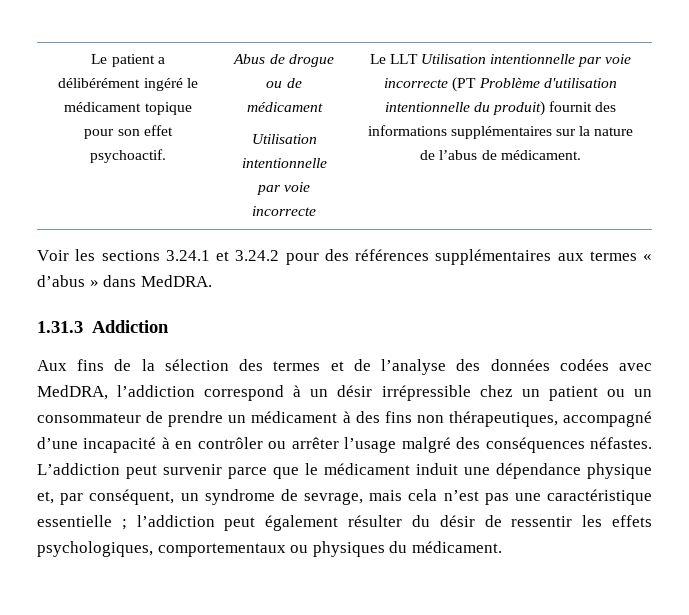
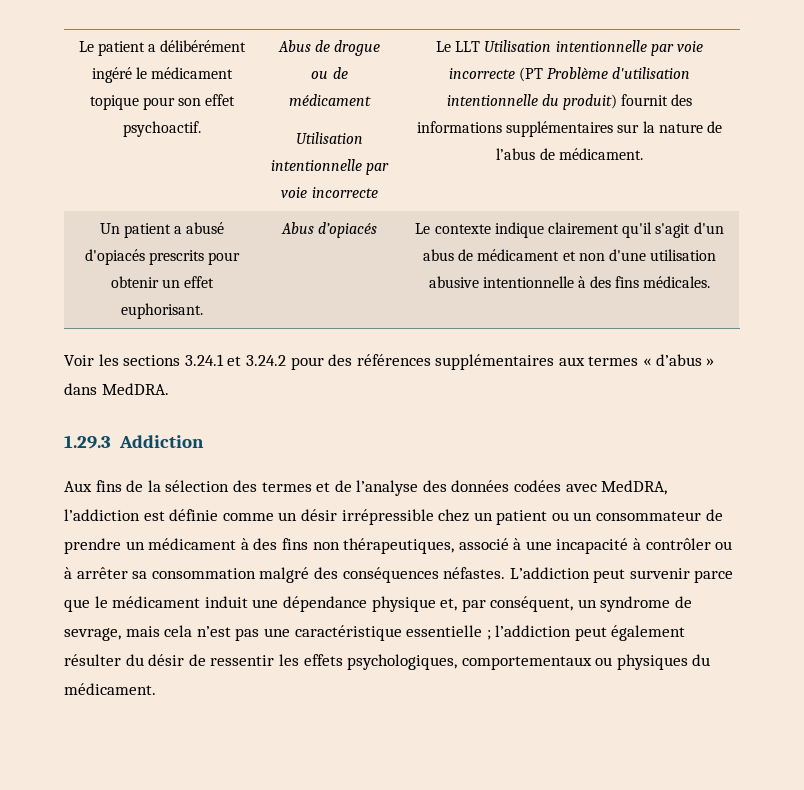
(581, 155) none -> [99,222,225,238] [84,249,241,265] [110,276,215,288] [121,303,203,319] [280,222,378,238] [415,222,724,238] [422,249,717,261] [428,276,711,288] // Un patient a abusé d'opiacés prescrits pour obtenir un effet euphorisant. | Abus d’opiacés | Le contexte indique clairement qu'il s'agit d'un abus de médicament et non d'une utilisation abusive intentionnelle à des fins médicales.
[37,321,83,333] 1.31.3 -> [64,435,111,449] 1.29.3
[204,385,302,401] correspond à -> [143,509,274,521] est définie comme
[563,411,653,427] [37,437,78,449] accompagné d’une -> [458,538,552,550] associé à une
[175,441,193,449] en -> (642, 544) none
[291,437,397,453] arrêter l’usage -> [64,567,256,579] à arrêter sa consommation

